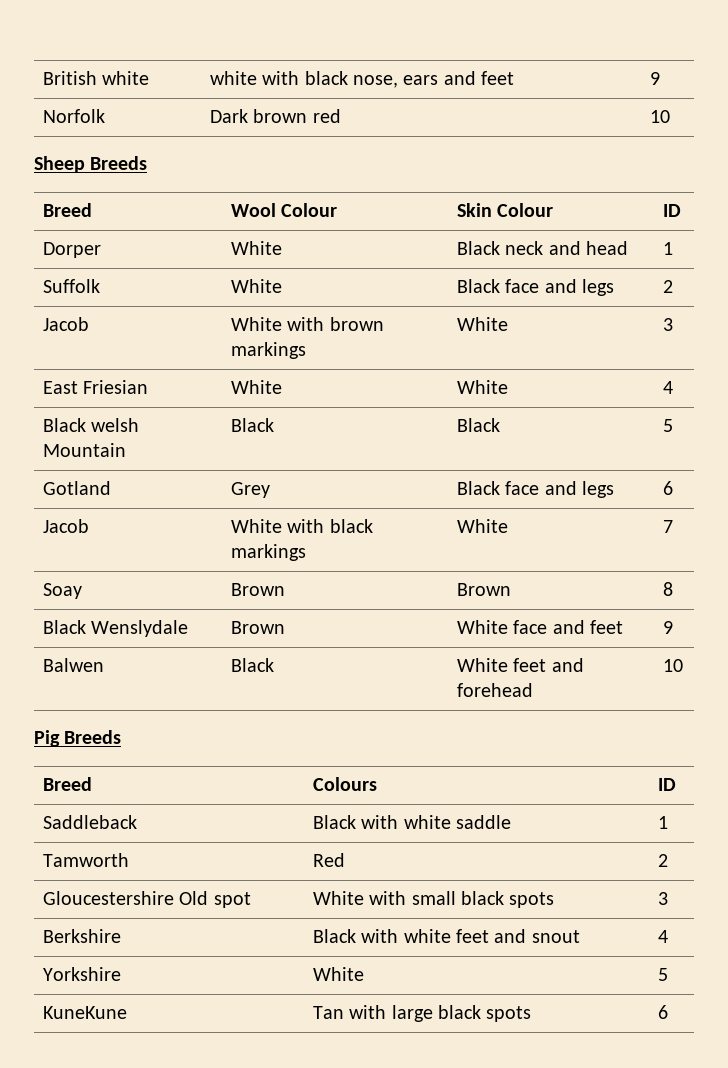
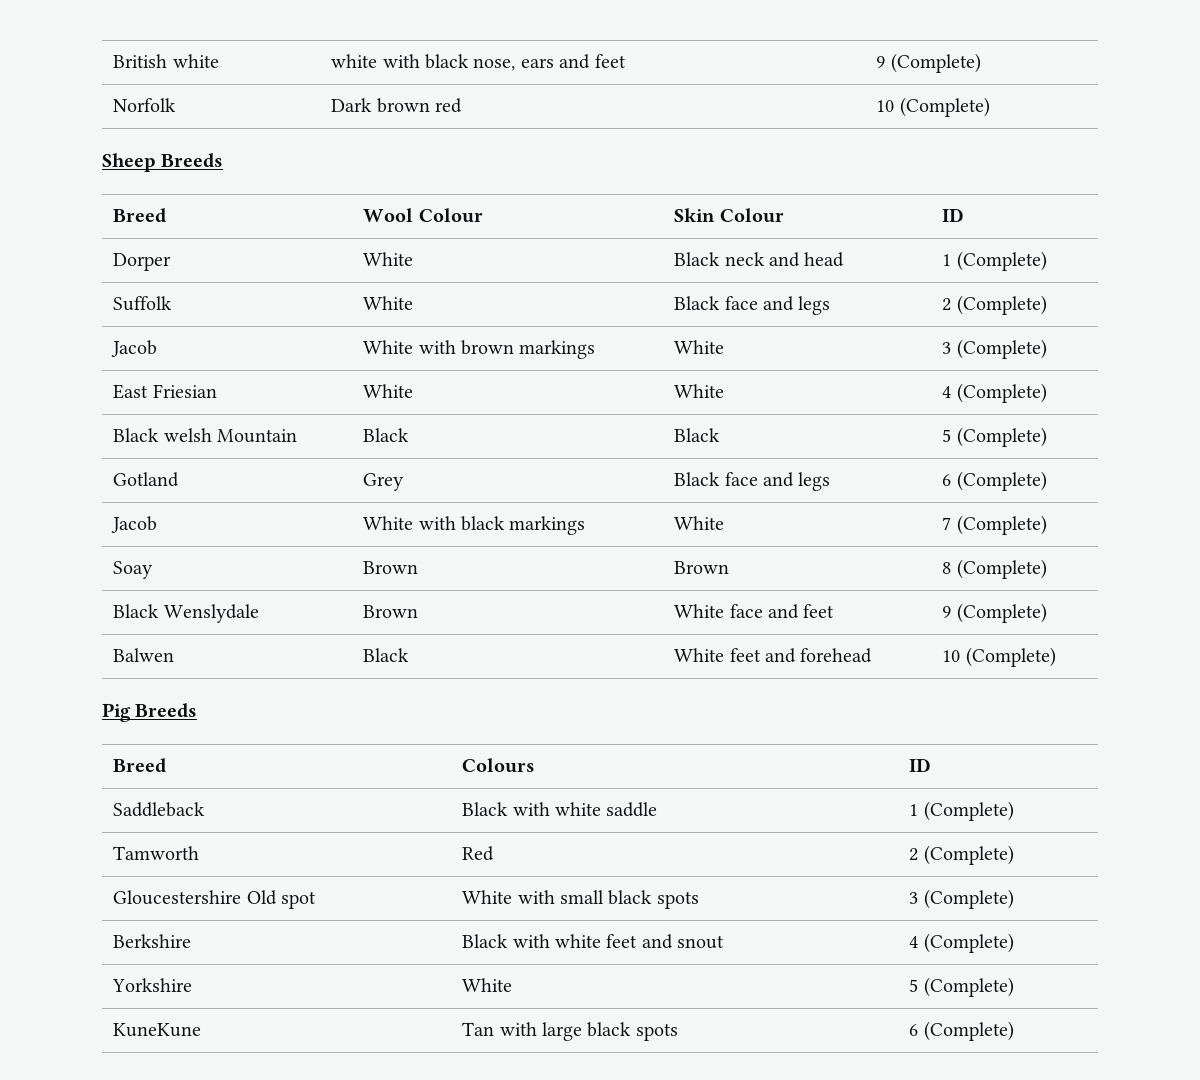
(660, 78) none -> [890,53,981,73] (Complete)
(670, 116) none -> [899,97,990,117] (Complete)
(673, 248) none -> [956,251,1047,271] (Complete)
(673, 286) none -> [956,295,1047,315] (Complete)
(673, 324) none -> [956,339,1047,359] (Complete)
(673, 387) none -> [956,383,1047,403] (Complete)
(673, 425) none -> [956,427,1047,447] (Complete)
(673, 488) none -> [956,471,1047,491] (Complete)
(673, 526) none -> [956,515,1047,535] (Complete)
(673, 589) none -> [956,559,1047,579] (Complete)
(673, 627) none -> [956,603,1047,623] (Complete)
(683, 665) none -> [965,647,1056,667] (Complete)
(668, 822) none -> [923,801,1014,821] (Complete)
(668, 860) none -> [923,845,1014,865] (Complete)
(668, 898) none -> [923,889,1014,909] (Complete)
(668, 936) none -> [923,933,1014,953] (Complete)
(668, 974) none -> [923,977,1014,997] (Complete)
(668, 1012) none -> [923,1021,1014,1041] (Complete)

